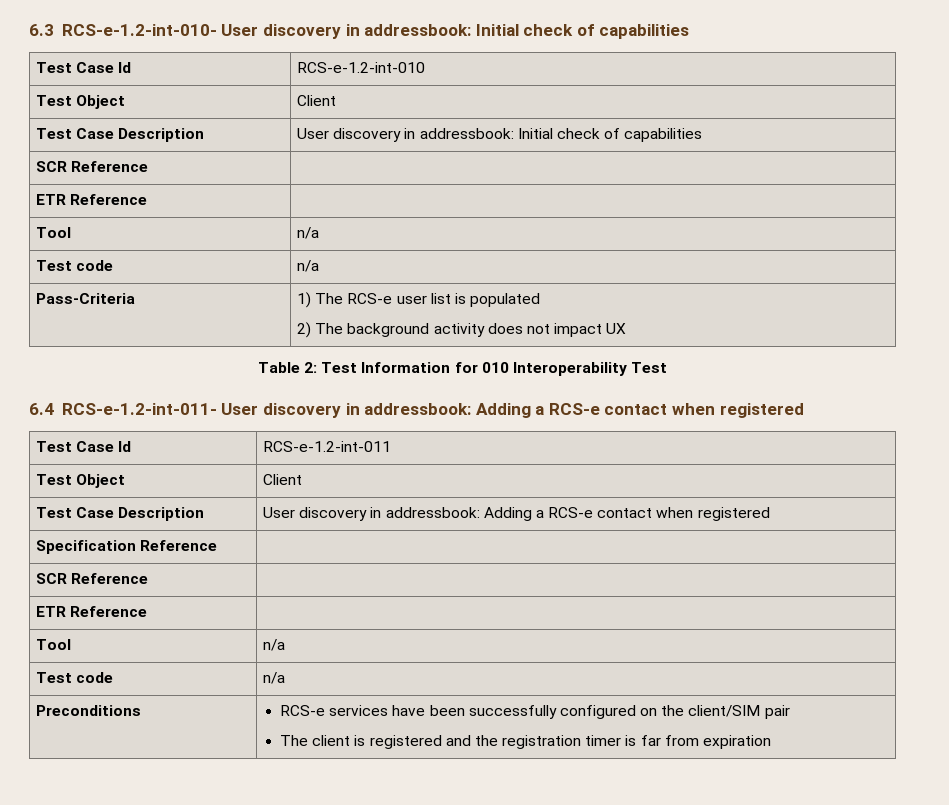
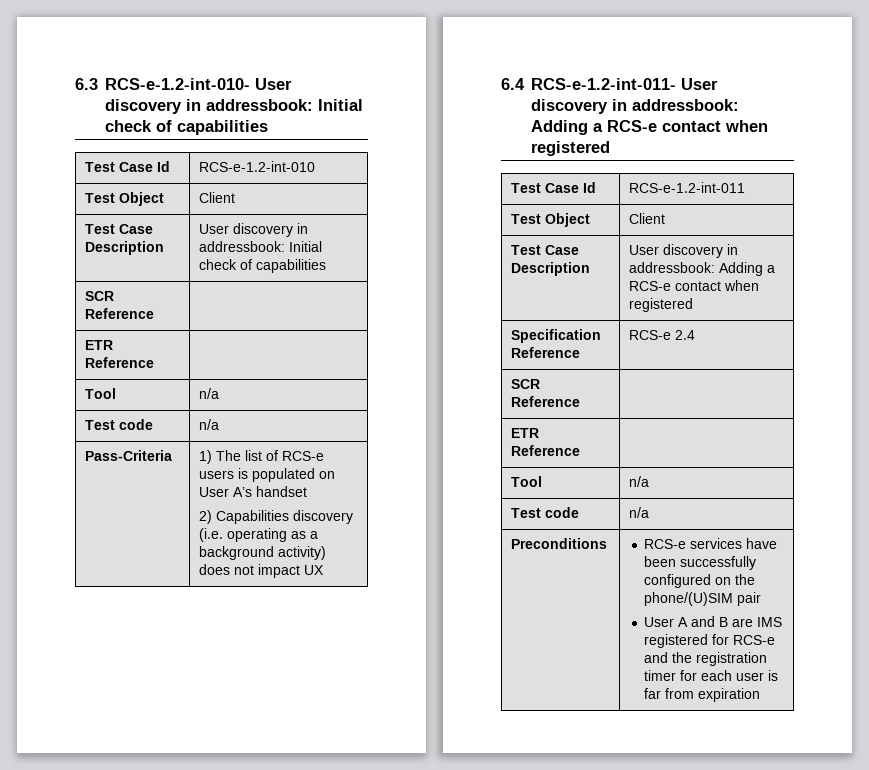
[347,293,541,307] [296,322,627,338] [257,362,668,376] RCS-e user list is populated // 2) The background activity does not impact UX // Table 2: Test Information for 010 Interoperability Test -> [244,450,324,461] [198,468,335,482] [198,486,307,497] [198,510,353,524] [198,528,318,542] [198,546,326,560] [198,564,324,578] list of RCS-e users is populated on User A’s handset // 2) Capabilities discovery (i.e. operating as a background activity) does not impact UX
(218, 545) none -> [628,330,695,340] RCS-e 2.4
[688,705,761,717] client/SIM -> [644,592,734,606] phone/(U)SIM
[279,735,442,749] The client is registered -> [644,616,783,627] [644,634,776,648] User A and B are IMS registered for RCS-e
(622, 740) none -> [680,670,765,681] for each user

